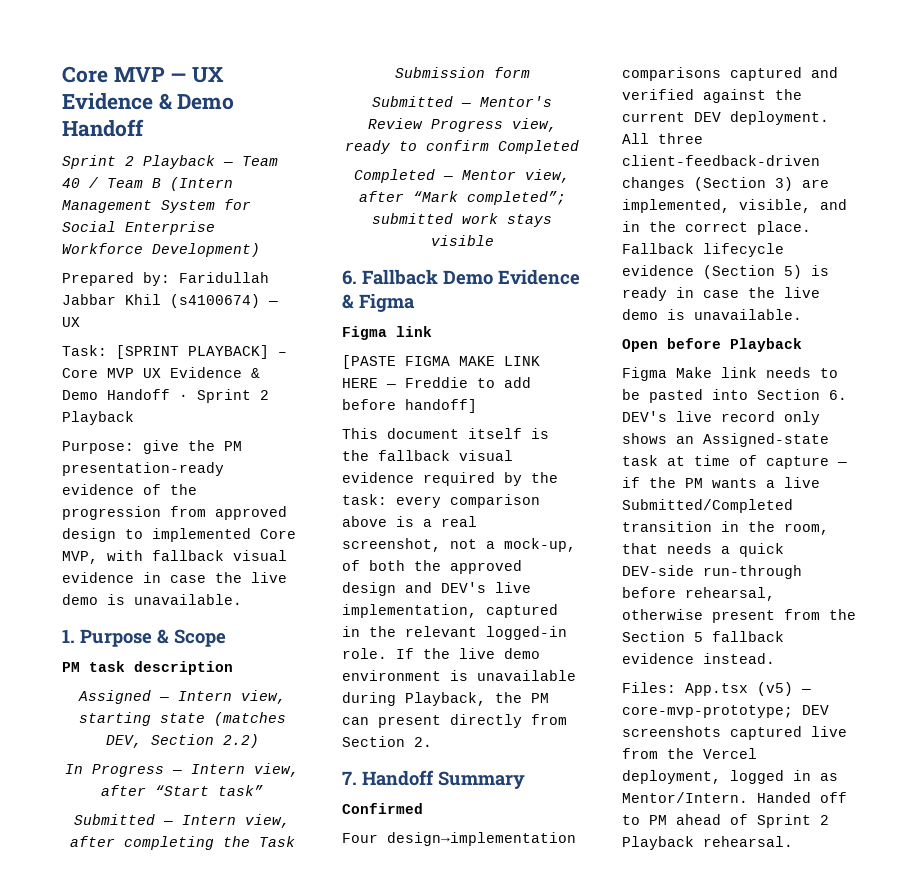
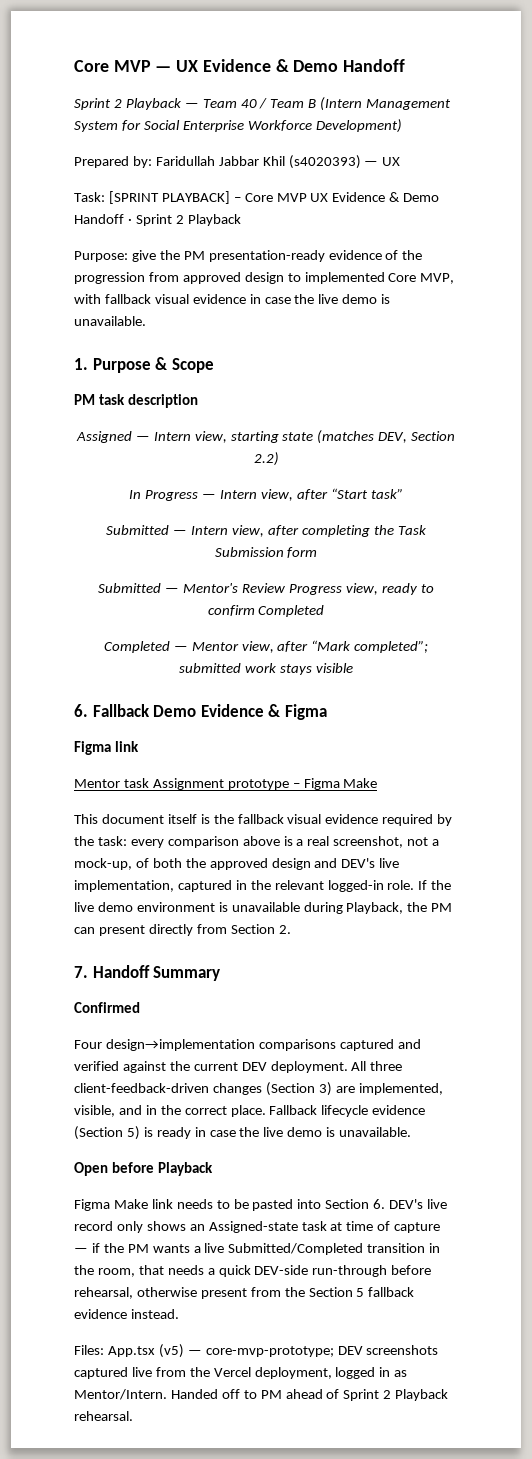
[170,294,260,308] (s4100674) -> [288,155,361,169] (s4020393)
[342,355,540,369] [342,377,531,388] [342,399,477,413] [PASTE FIGMA MAKE LINK HERE — Freddie to add before handoff] -> [74,778,378,790] Mentor task Assignment prototype – Figma Make

